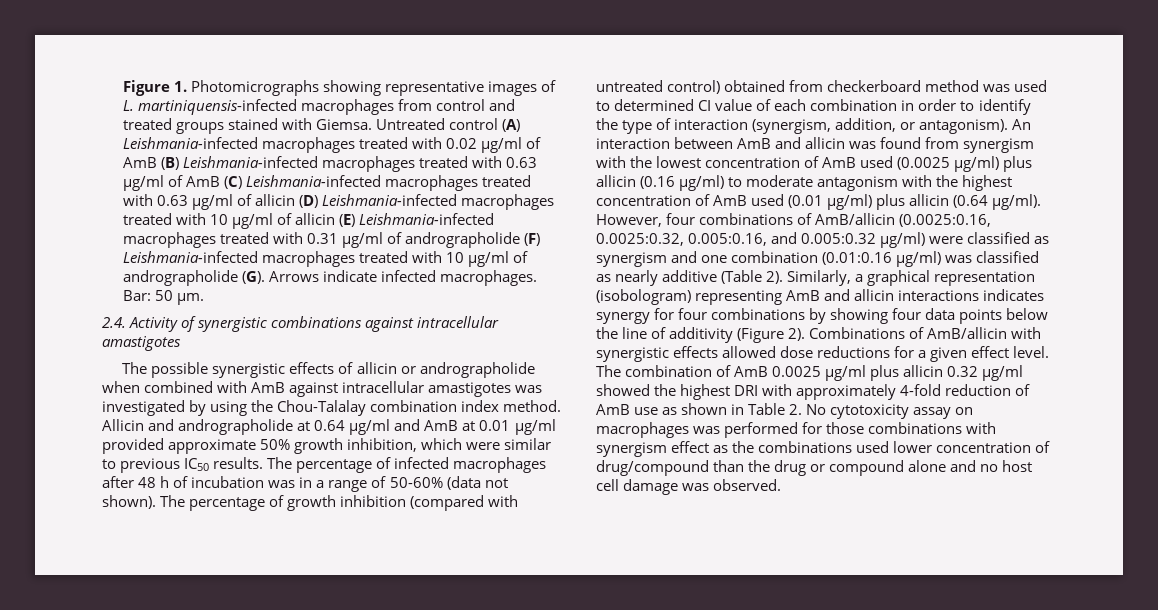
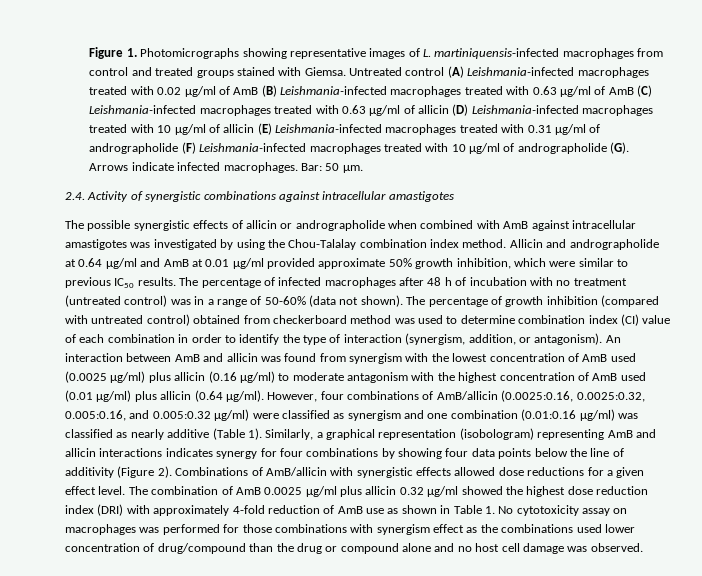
(265, 482) none -> [529,277,627,286] [65,295,168,307] with no treatment (untreated control)
[614,99,712,111] determined CI -> [460,314,639,326] determine combination index (CI)
[766,271,784,284] 2). -> [247,428,262,440] 1).
[734,385,759,396] DRI -> [567,486,648,495] [65,504,124,516] dose reduction index (DRI)
[789,404,803,415] 2. -> [484,506,495,514] 1.

